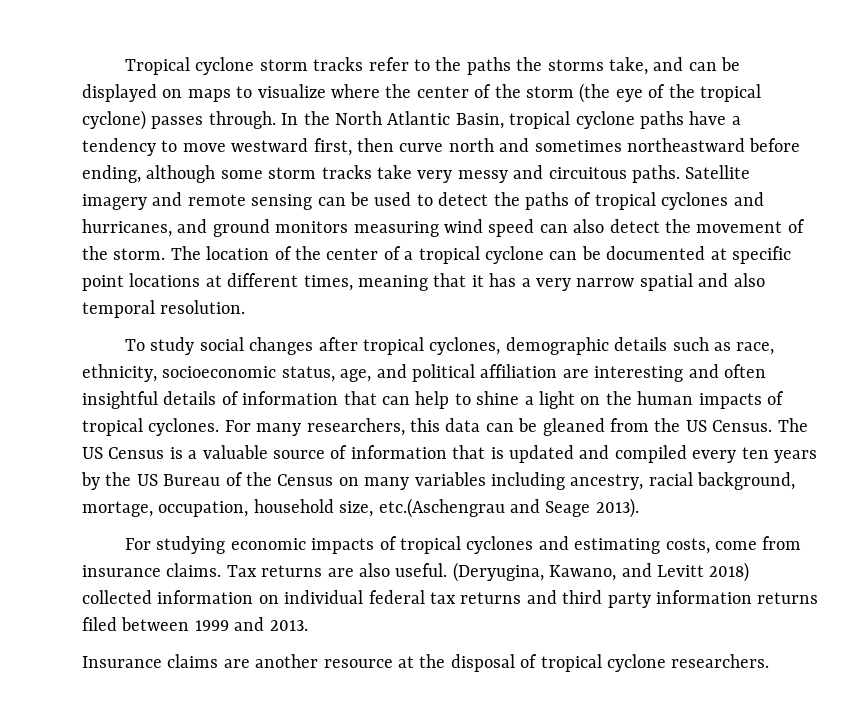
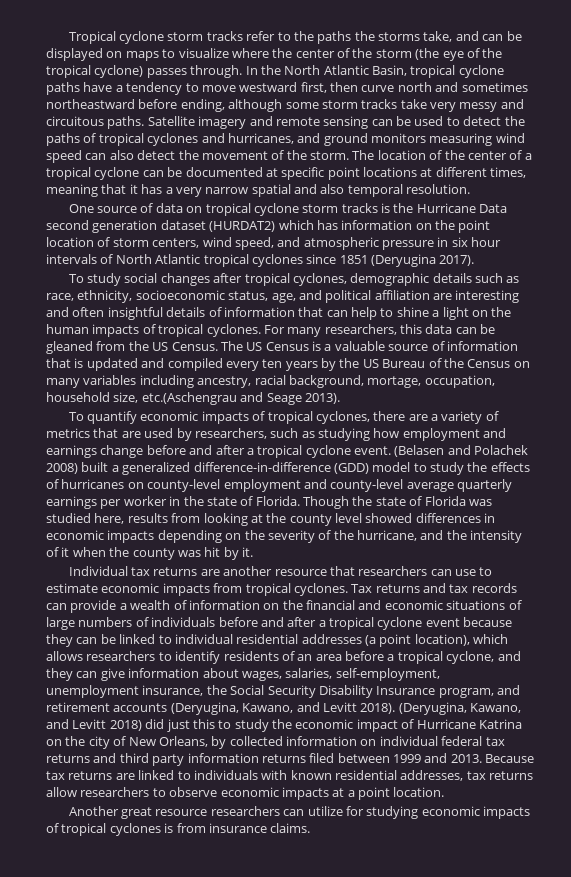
(246, 307) none -> [68,203,508,216] [46,220,491,233] [46,237,502,250] [46,254,475,267] // One source of data on tropical cyclone storm tracks is the Hurricane Data second generation dataset (HURDAT2) which has information on the point location of storm centers, wind speed, and atmospheric pressure in six hour intervals of North Atlantic tropical cyclones since 1851 (Deryugina 2017).
[124,536,802,554] [82,563,448,577] For studying economic impacts of tropical cyclones and estimating costs, come from insurance claims. Tax returns are also useful. -> [68,411,499,424] [46,428,507,441] [46,445,529,458] [46,462,530,475] [46,479,512,492] [46,496,492,509] [46,513,496,526] [46,530,523,543] [46,547,253,560] [68,566,493,576] [46,583,517,596] [46,600,522,613] [46,617,513,630] [46,634,509,647] [46,651,521,664] [46,668,440,681] [46,685,520,698] [46,702,396,715] To quantify economic impacts of tropical cyclones, there are a variety of metrics that are used by researchers, such as studying how employment and earnings change before and after a tropical cyclone event. (Belasen and Polachek 2008) built a generalized difference-in-difference (GDD) model to study the effects of hurricanes on county-level employment and county-level average quarterly earnings per worker in the state of Florida. Though the state of Florida was studied here, results from looking at the county level showed differences in economic impacts depending on the severity of the hurricane, and the intensity of it when the county was hit by it. // Individual tax returns are another resource that researchers can use to estimate economic impacts from tropical cyclones. Tax returns and tax records can provide a wealth of information on the financial and economic situations of large numbers of individuals before and after a tropical cyclone event because they can be linked to individual residential addresses (a point location), which allows researchers to identify residents of an area before a tropical cyclone, and they can give information about wages, salaries, self-employment, unemployment insurance, the Social Security Disability Insurance program, and retirement accounts (Deryugina, Kawano, and Levitt 2018).
(750, 572) none -> [145,719,522,732] [46,736,227,749] did just this to study the economic impact of Hurricane Katrina on the city of New Orleans, by
[82,654,770,672] // Insurance claims are another resource at the disposal of tropical cyclone researchers. -> [485,754,535,763] [46,770,534,781] [46,787,445,800] [68,806,531,819] [46,823,311,836] Because tax returns are linked to individuals with known residential addresses, tax returns allow researchers to observe economic impacts at a point location. // Another great resource researchers can utilize for studying economic impacts of tropical cyclones is from insurance claims.

